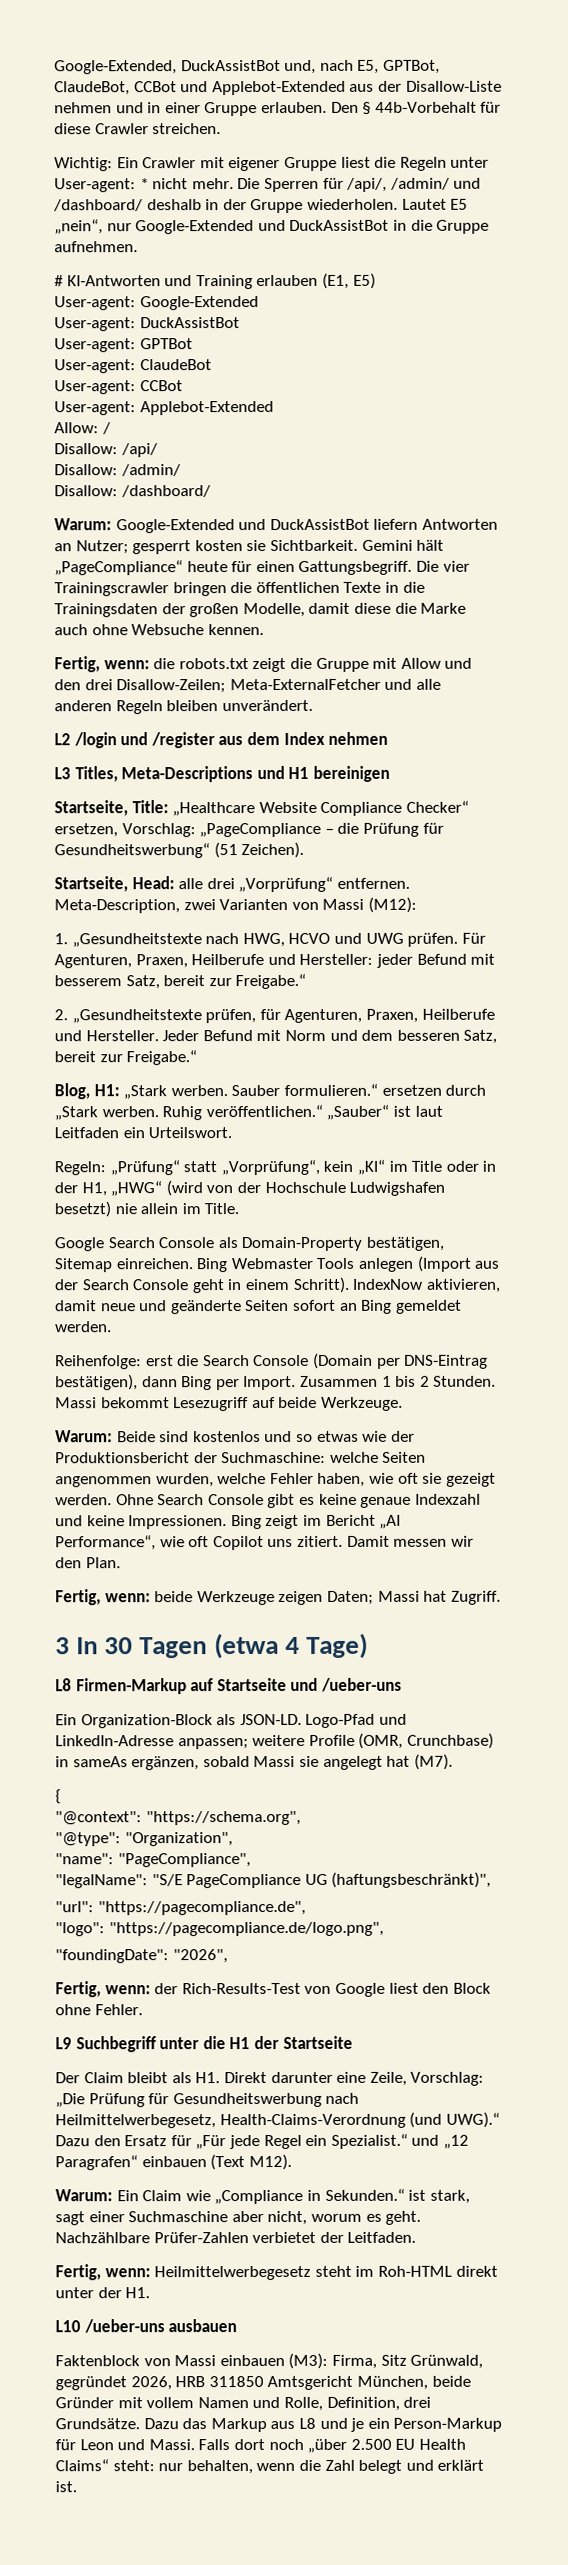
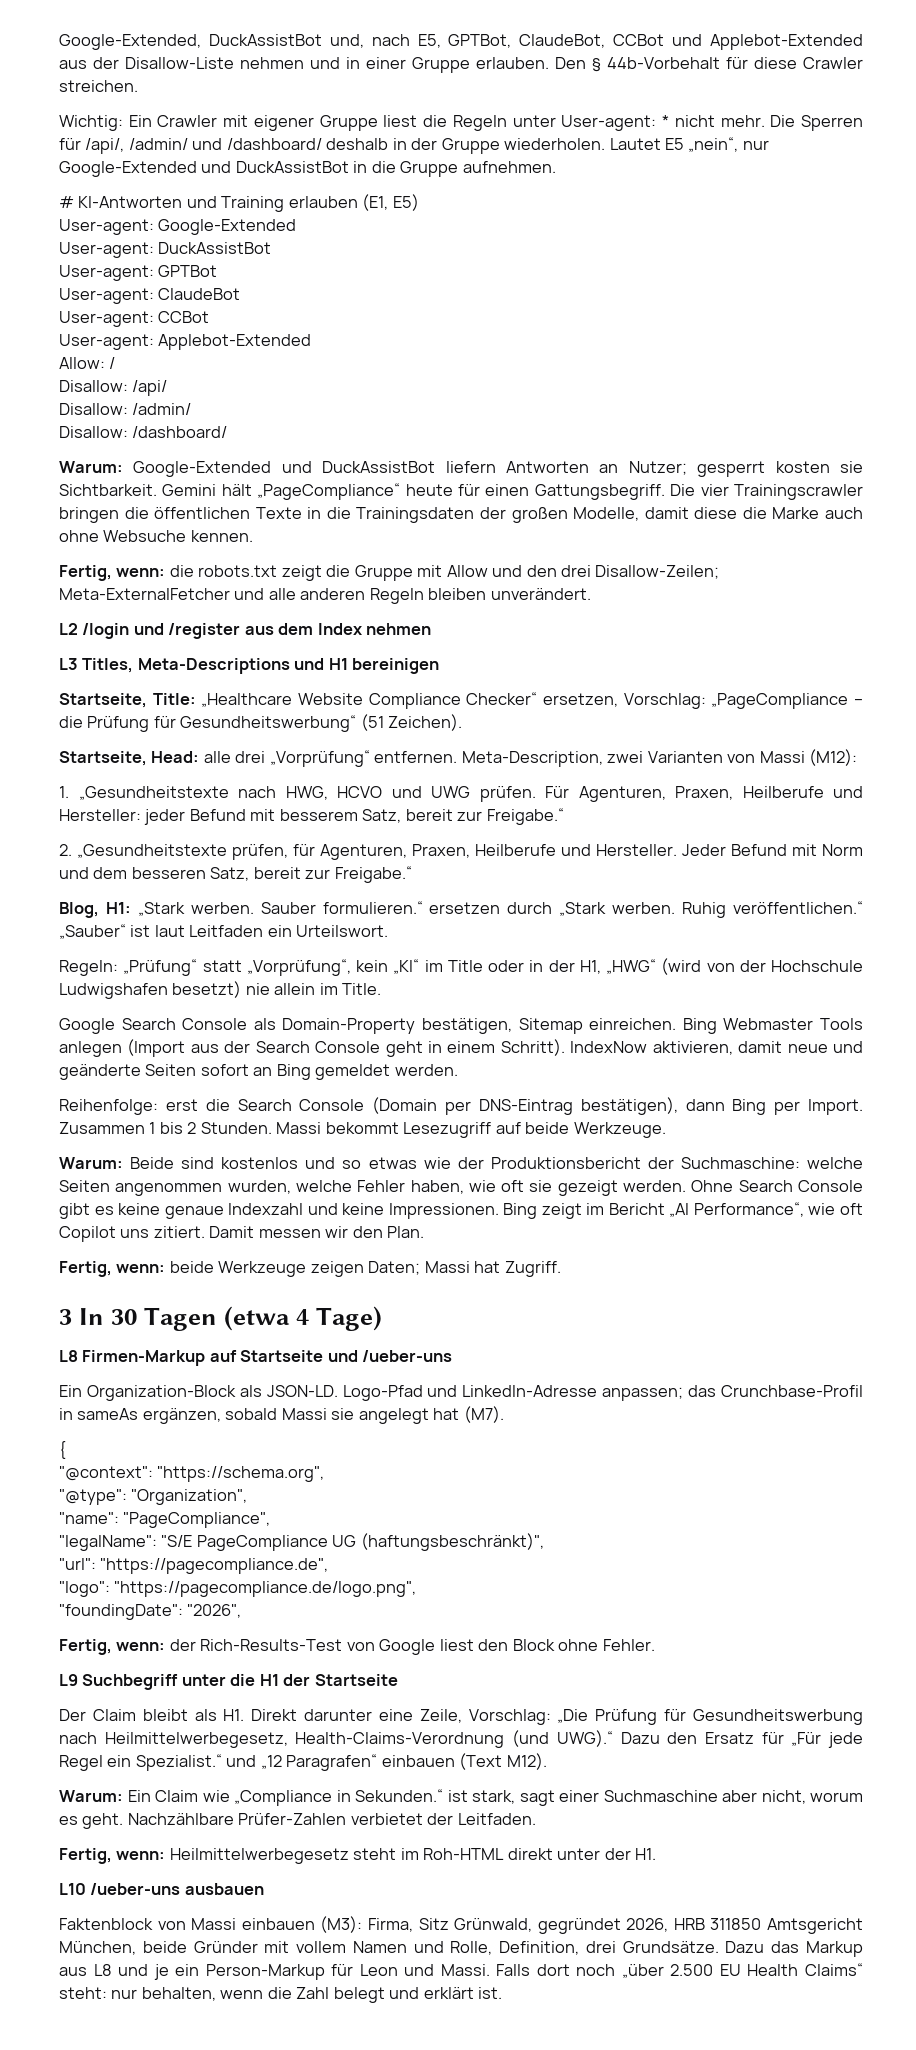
[252,1732,494,1749] weitere Profile (OMR, Crunchbase) -> [688,1385,864,1397] das Crunchbase-Profil

